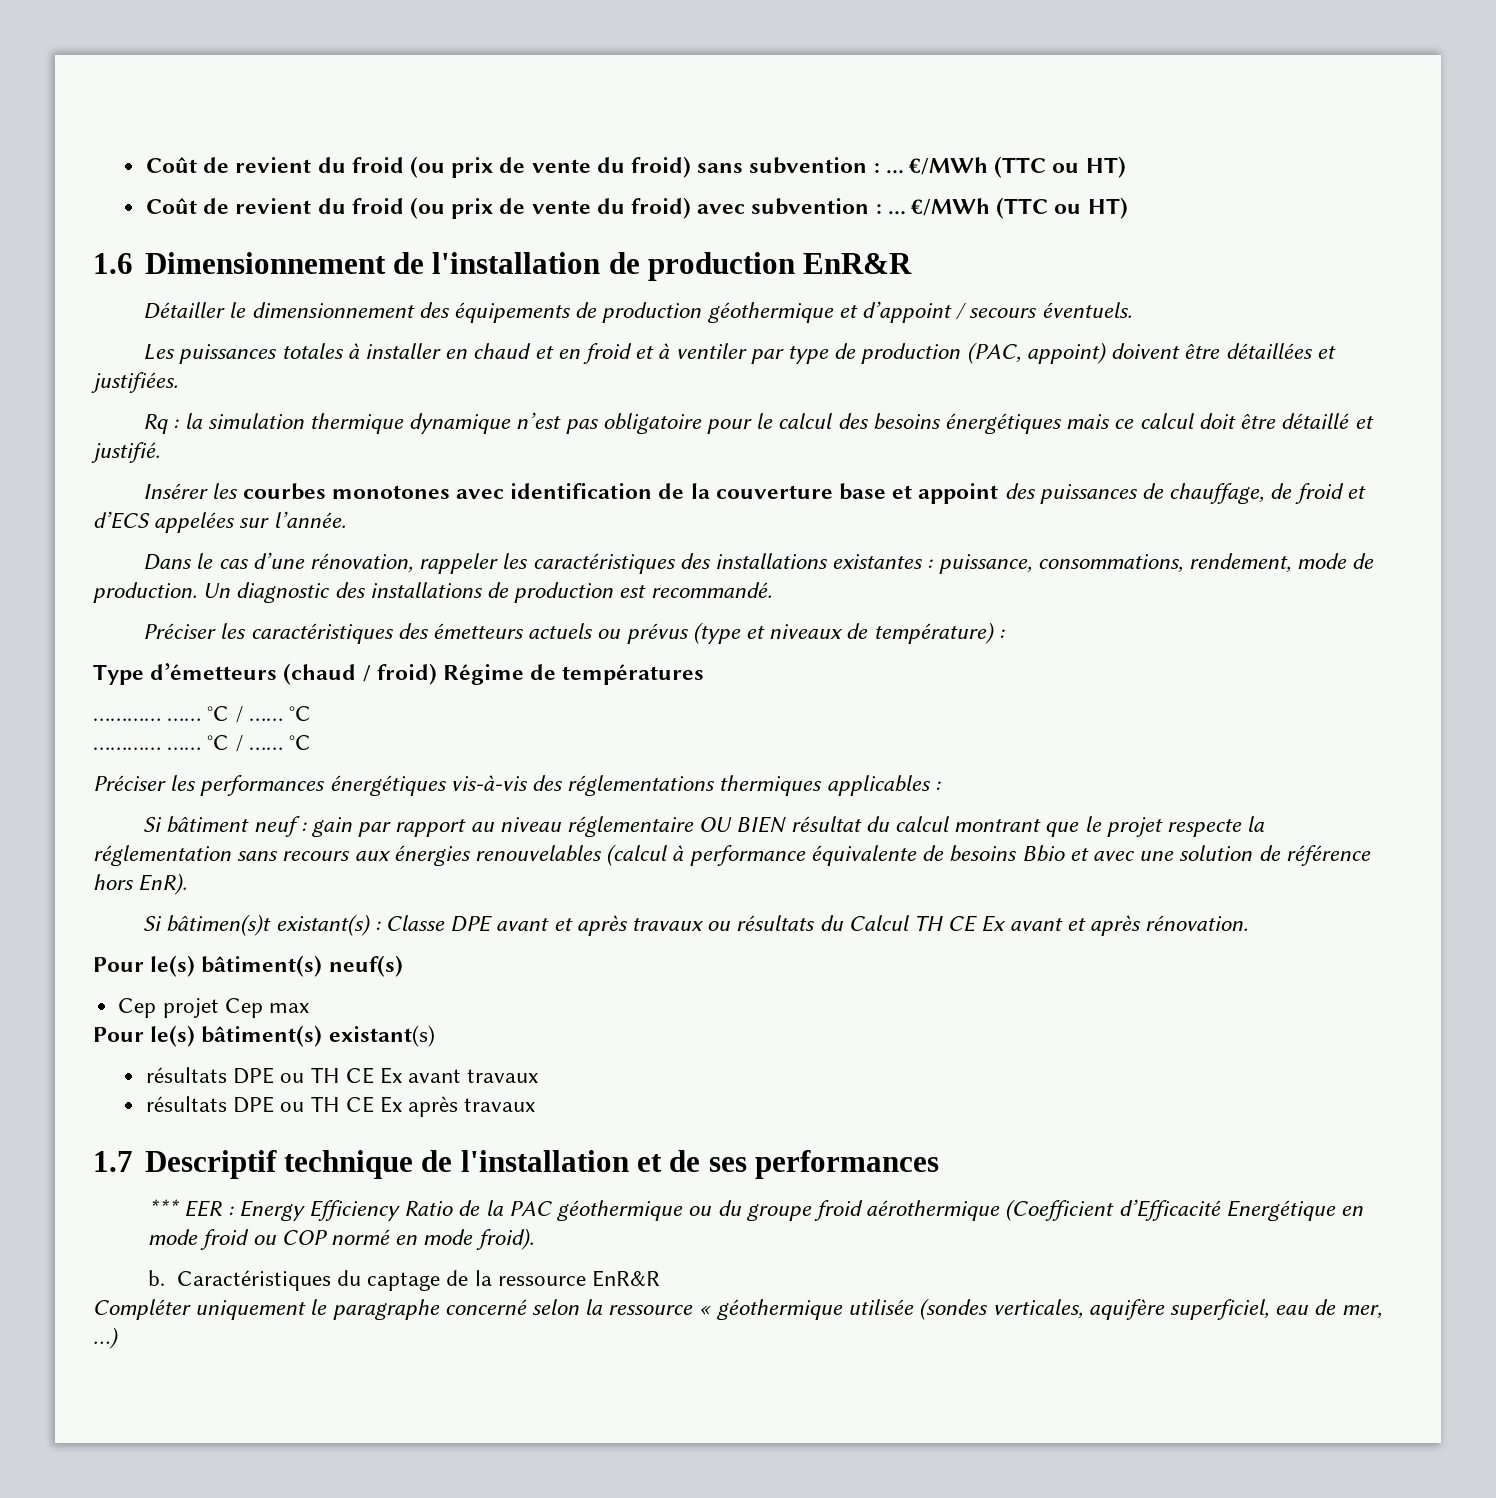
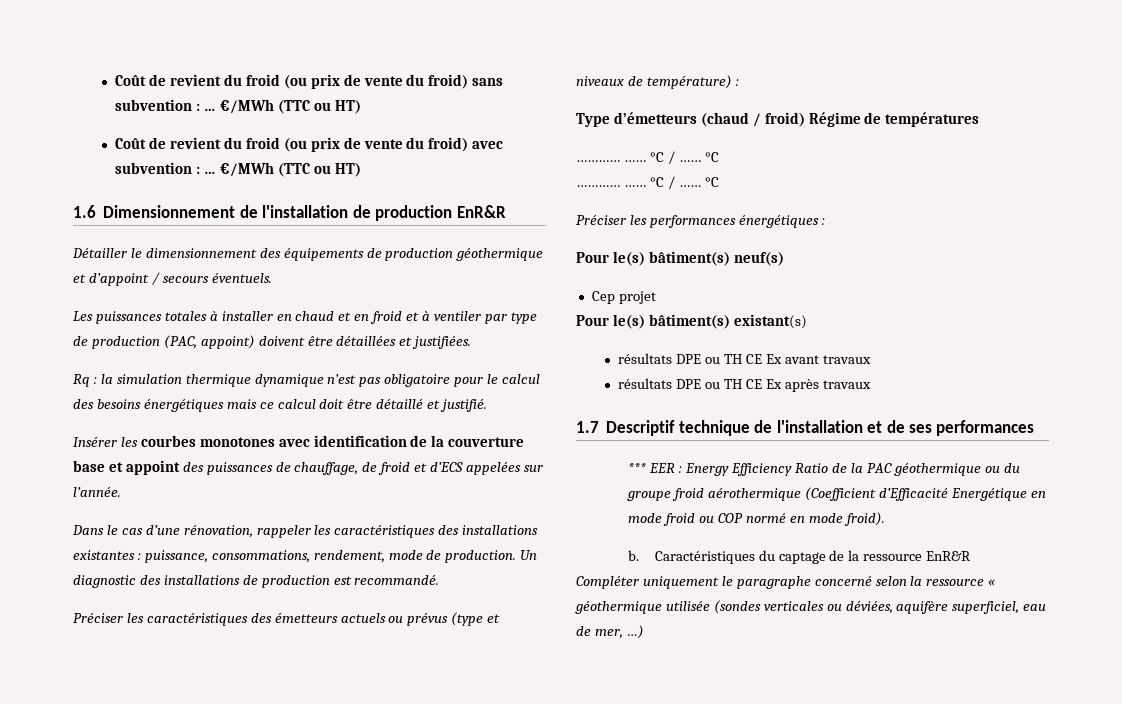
[450,775,941,796] [143,816,1265,837] [93,844,1371,866] [93,873,188,895] [143,914,1249,936] vis-à-vis des réglementations thermiques applicables : // Si bâtiment neuf : gain par rapport au niveau réglementaire OU BIEN résultat du calcul montrant que le projet respecte la réglementation sans recours aux énergies renouvelables (calcul à performance équivalente de besoins Bbio et avec une solution de référence hors EnR). // Si bâtimen(s)t existant(s) : Classe DPE avant et après travaux ou résultats du Calcul TH CE Ex avant et après rénovation. -> [821,218,825,225] :
[224,998,309,1018] Cep max -> (656, 297) none
[992,1299,1083,1318] verticales, -> [763,601,893,614] verticales ou déviées,

